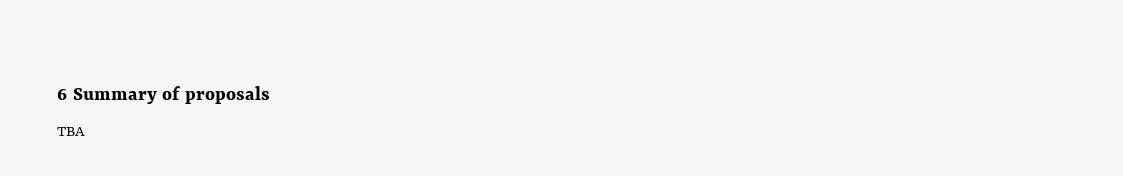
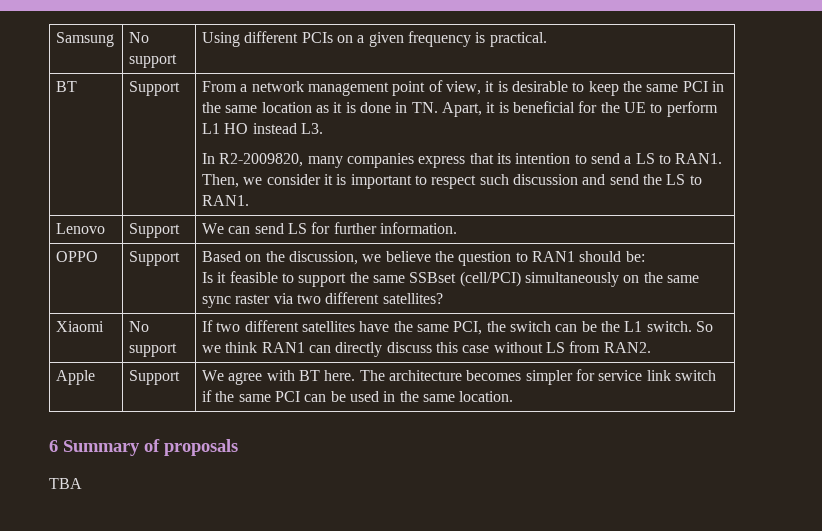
(57, 94) none -> [56,32,115,47] [129,32,150,43] [129,54,178,68] [202,31,547,47] [56,81,78,92] [129,81,181,96] [202,80,724,96] [202,101,718,117] [202,123,324,134] [202,153,723,168] [202,174,702,189] [202,195,250,206] [56,223,106,234] [129,223,181,238] [202,222,458,234] [56,251,99,262] [129,251,181,266] [202,251,645,266] [202,271,699,287] [202,292,443,308] [56,321,105,332] [129,321,150,332] [129,343,178,357] [202,320,713,335] [202,341,651,357] [56,370,96,385] [129,370,181,385] [202,369,716,385] [202,390,514,402] Samsung | No support | Using different PCIs on a given frequency is practical. // BT | Support | From a network management point of view, it is desirable to keep the same PCI in the same location as it is done in TN. Apart, it is beneficial for the UE to perform L1 HO instead L3. // In R2-2009820, many companies express that its intention to send a LS to RAN1. Then, we consider it is important to respect such discussion and send the LS to RAN1. // Lenovo | Support | We can send LS for further information. // OPPO | Support | Based on the discussion, we believe the question to RAN1 should be: // Is it feasible to support the same SSBset (cell/PCI) simultaneously on the same sync raster via two different satellites? // Xiaomi | No support | If two different satellites have the same PCI, the switch can be the L1 switch. So we think RAN1 can directly discuss this case without LS from RAN2. // Apple | Support | We agree with BT here. The architecture becomes simpler for service link switch if the same PCI can be used in the same location. //

